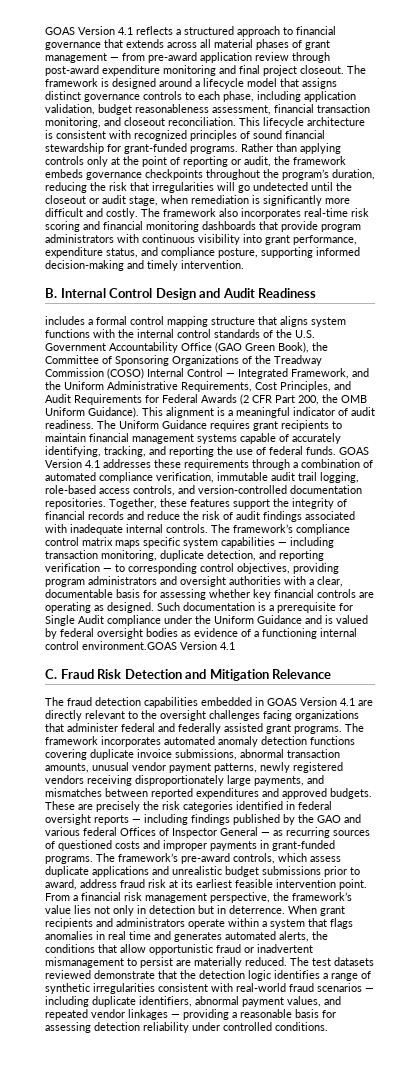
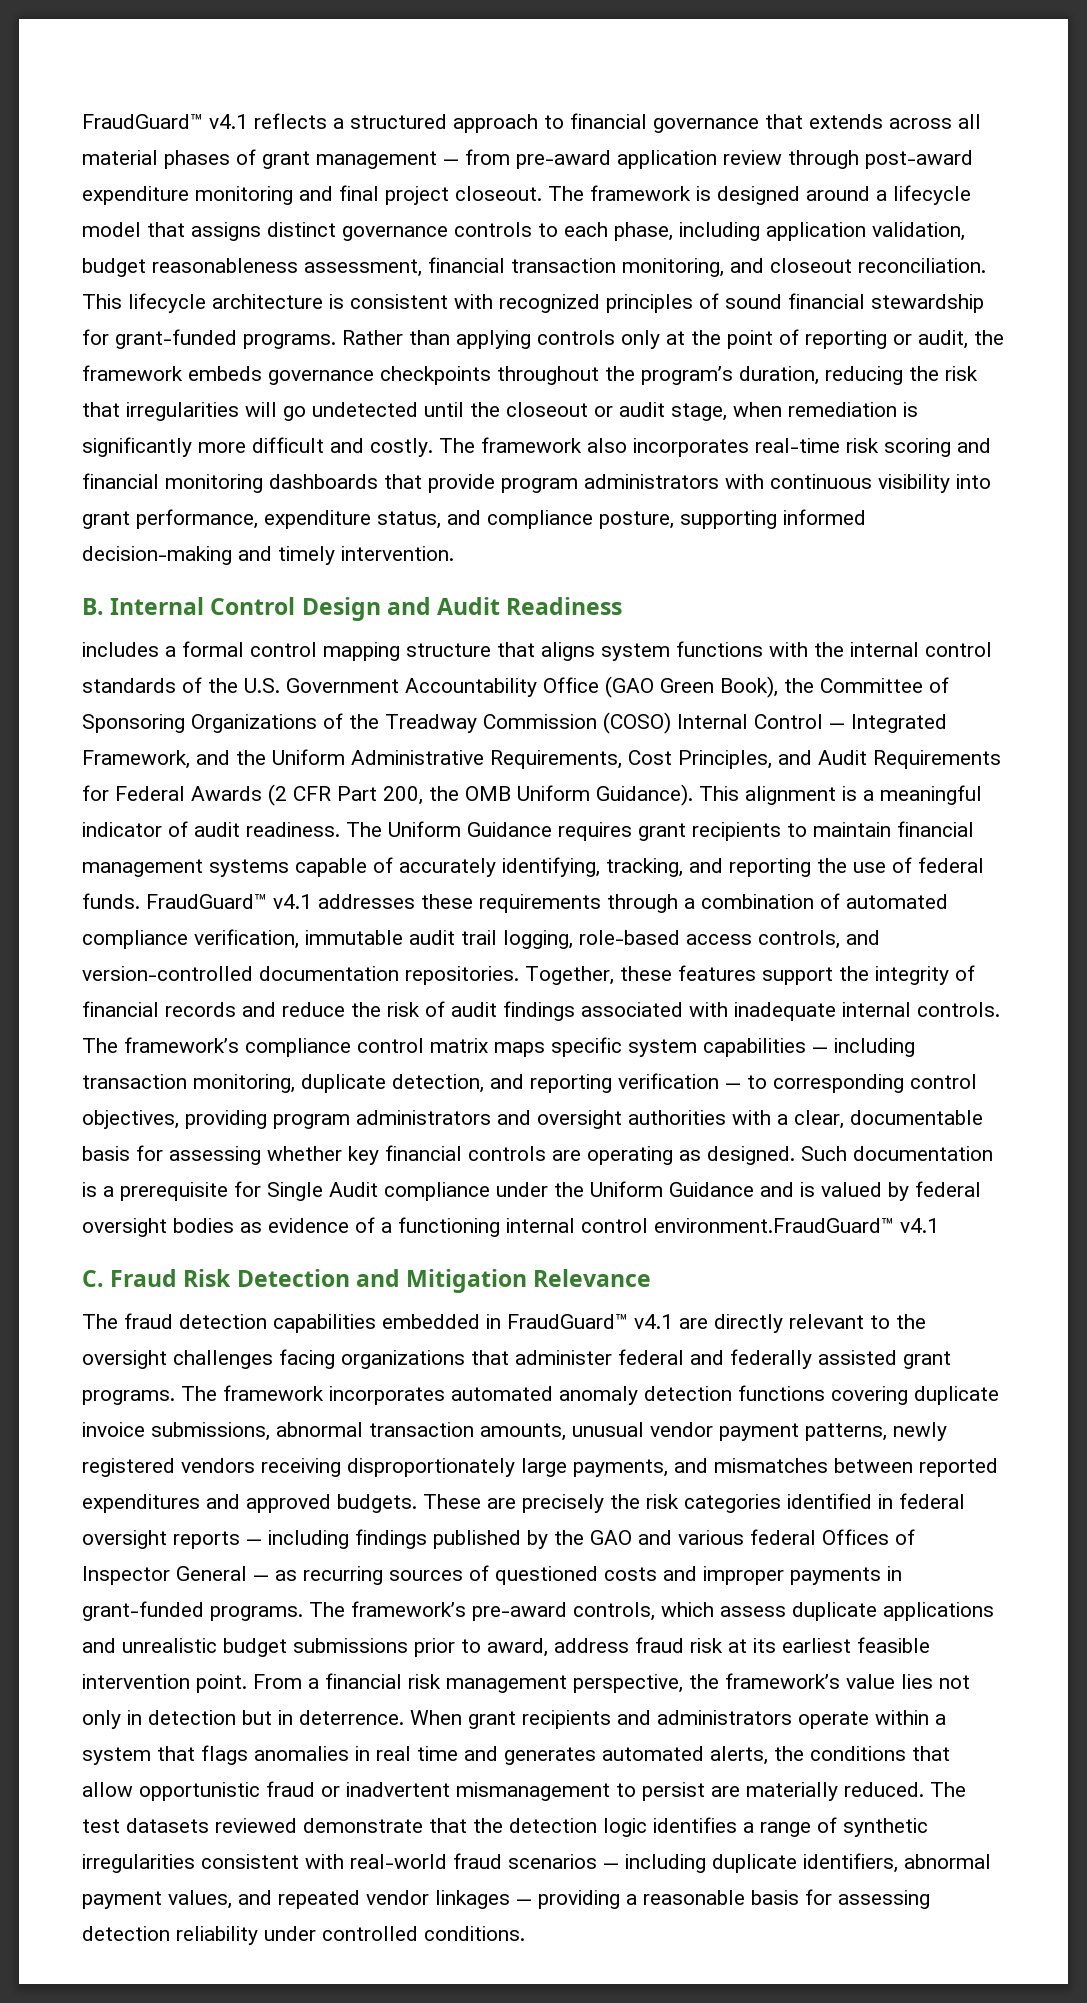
[45,26,133,35] GOAS Version 4.1 -> [82,114,248,129] FraudGuard™ v4.1
[339,447,369,455] [45,459,100,468] GOAS Version 4.1 -> [146,894,312,909] FraudGuard™ v4.1
[82,641,235,650] environment.GOAS Version 4.1 -> [654,1218,939,1233] environment.FraudGuard™ v4.1
[267,697,355,706] GOAS Version 4.1 -> [507,1314,673,1329] FraudGuard™ v4.1

